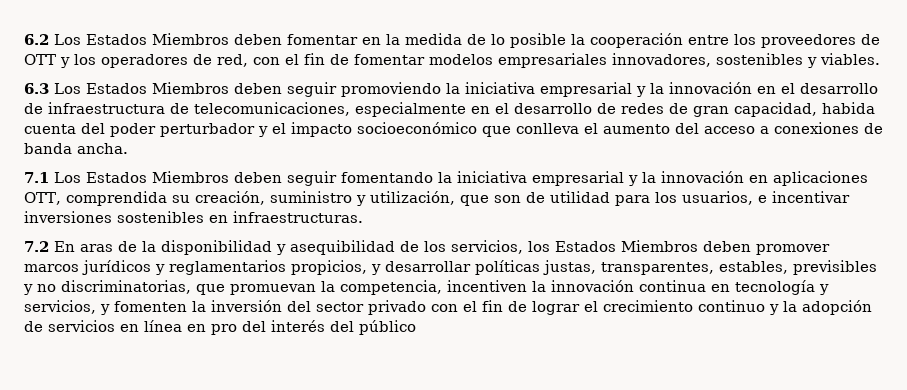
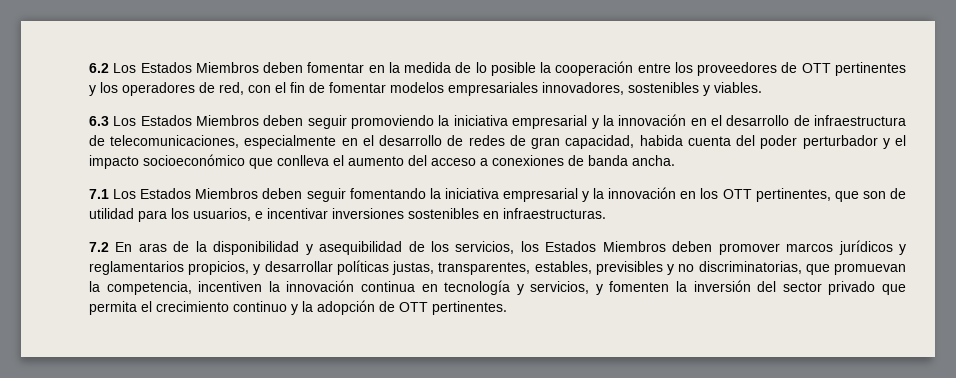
(56, 59) none -> [835,62,906,76] pertinentes
[773,171,868,186] [24,191,455,206] aplicaciones OTT, comprendida su creación, suministro y utilización, -> [700,188,831,202] los OTT pertinentes,
[431,300,580,315] con el fin de lograr -> [882,284,907,295] [89,301,137,315] que permita
[48,320,416,335] servicios en línea en pro del interés del público -> [399,301,507,315] OTT pertinentes.

